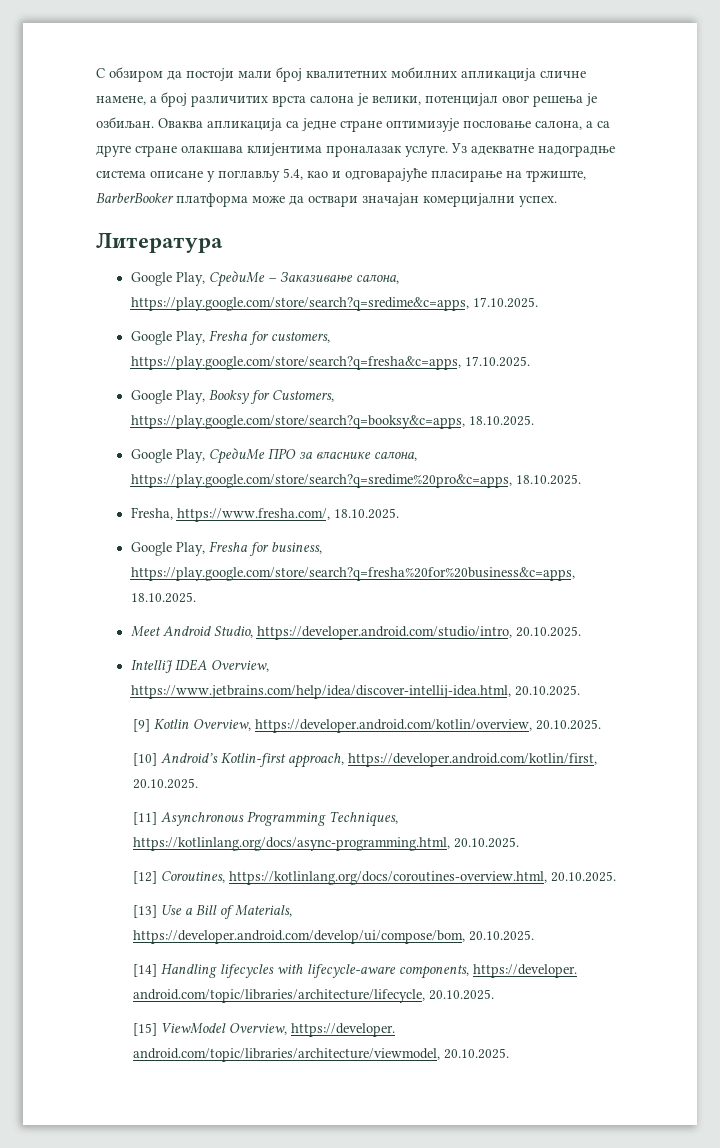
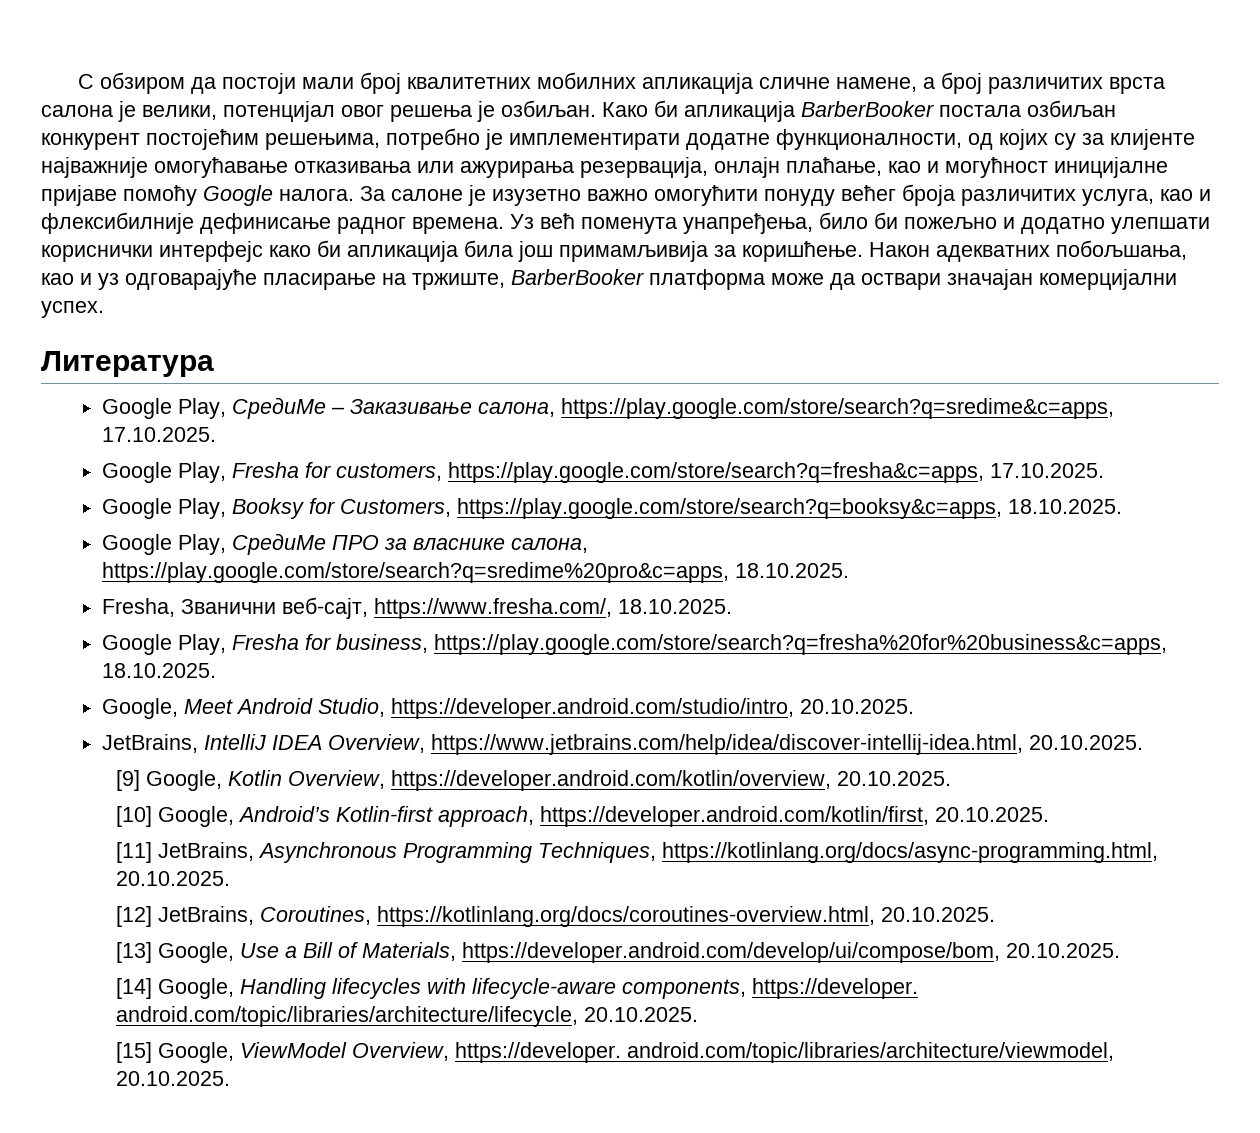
[158,118,610,132] [96,143,615,157] [96,168,341,182] Оваква апликација са једне стране оптимизује пословање салона, а са друге стране олакшава клијентима проналазак услуге. Уз адекватне надоградње система описане у поглављу 5.4, као и -> [602,100,1116,122] [41,128,1195,150] [41,157,1168,178] [41,184,1211,206] [41,212,1210,234] [41,240,1187,262] [41,273,119,290] Како би апликација BarberBooker постала озбиљан конкурент постојећим решењима, потребно је имплементирати додатне функционалности, од којих су за клијенте најважније омогућавање отказивања или ажурирања резервација, онлајн плаћање, као и могућност иницијалне пријаве помоћу Google налога. За салоне је изузетно важно омогућити понуду већег броја различитих услуга, као и флексибилније дефинисање радног времена. Уз већ поменута унапређења, било би пожељно и додатно улепшати кориснички интерфејс како би апликација била још примамљивија за коришћење. Након адекватних побољшања, као и уз
(173, 513) none -> [181,597,369,619] Званични веб-сајт,
(196, 597) none -> [102,698,179,719] Google,
(581, 631) none -> [102,734,199,753] JetBrains,
(151, 725) none -> [145,770,222,791] Google,
(158, 759) none -> [157,806,234,827] Google,
(158, 818) none -> [157,842,254,861] JetBrains,
(158, 877) none -> [157,906,254,925] JetBrains,
(158, 911) none -> [157,942,234,963] Google,
(158, 970) none -> [157,978,234,999] Google,
(158, 1029) none -> [157,1042,234,1063] Google,

